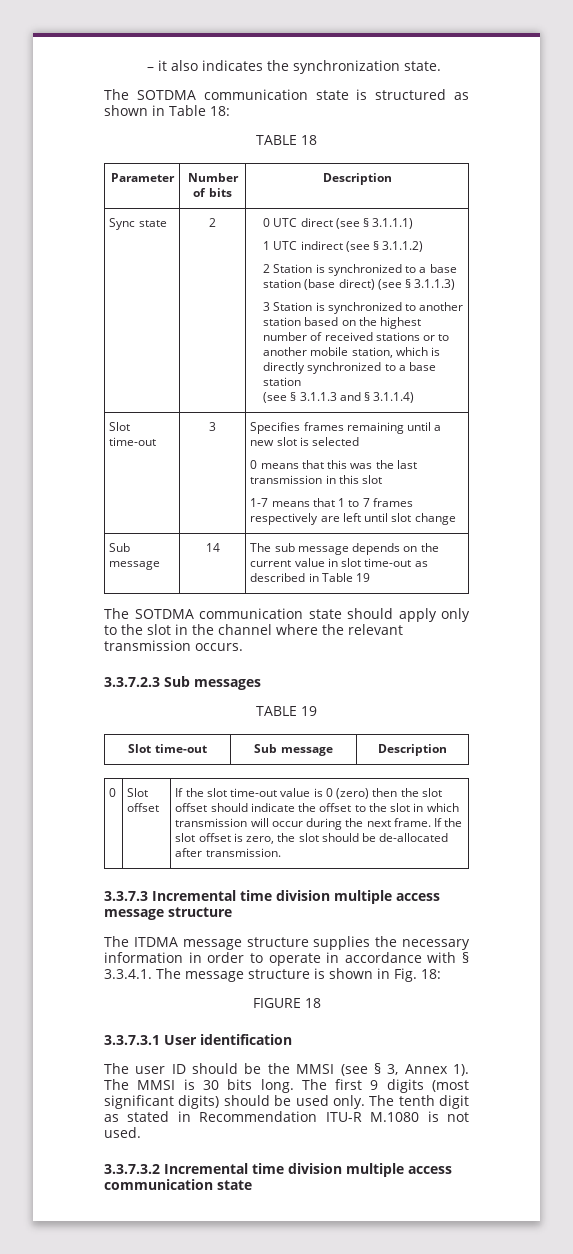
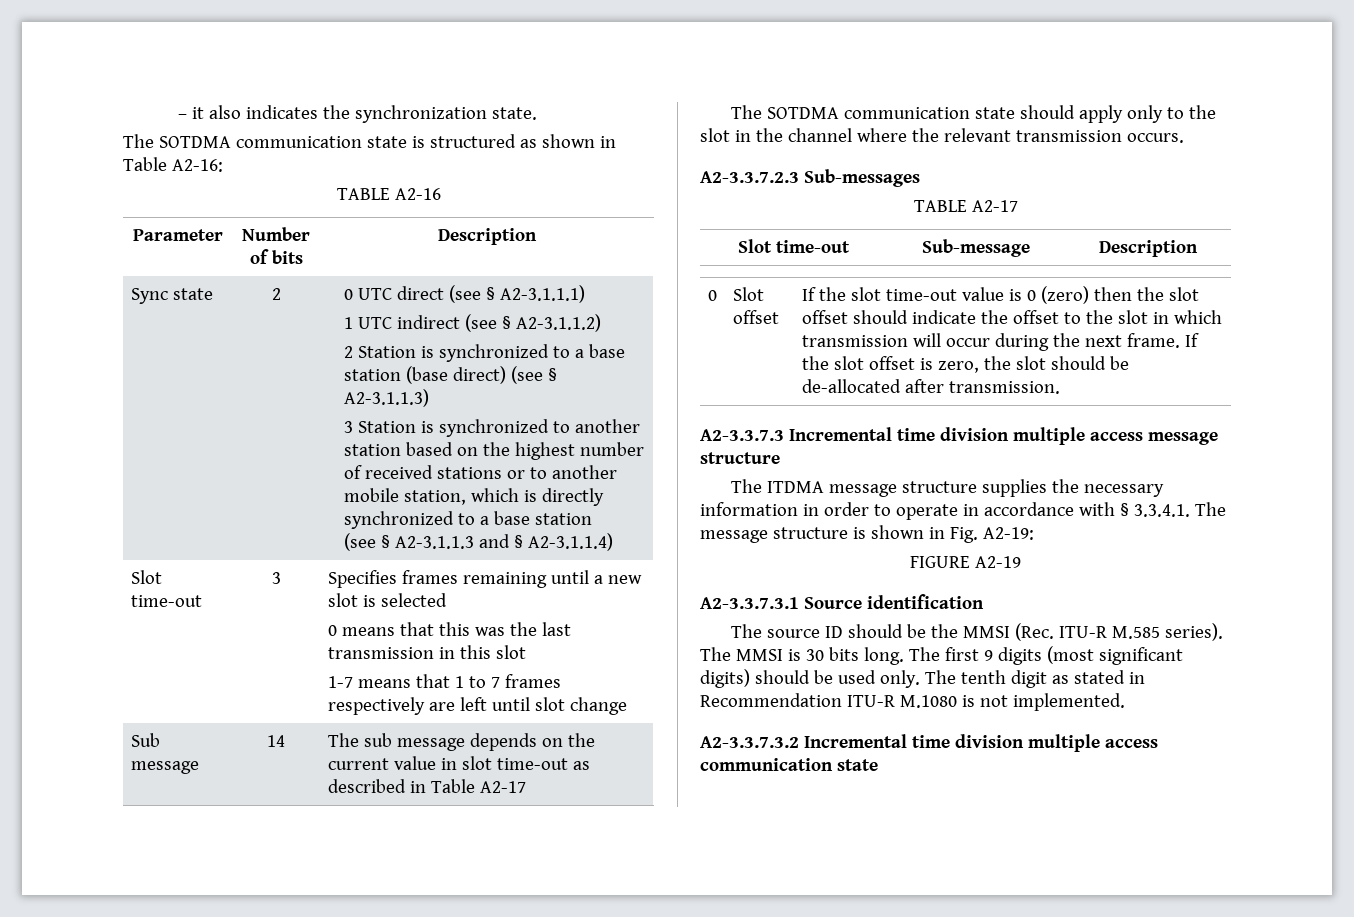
[209,106,230,116] [256,135,317,145] 18: // TABLE 18 -> [171,159,223,172] [336,188,441,200] A2-16: // TABLE A2-16
[372,218,414,229] 3.1.1.1) -> [500,285,586,303] A2-3.1.1.1)
[382,241,424,252] 3.1.1.2) -> [516,314,602,332] A2-3.1.1.2)
[414,279,456,290] 3.1.1.3) -> [344,389,430,407] A2-3.1.1.3)
[299,392,337,401] 3.1.1.3 -> [395,536,475,549] A2-3.1.1.3
[373,392,415,403] 3.1.1.4) -> [528,533,614,551] A2-3.1.1.4)
[356,573,371,582] 19 -> [479,781,526,793] A2-17
[104,676,261,690] [256,706,317,716] [128,744,207,753] [254,744,333,756] 3.3.7.2.3 Sub messages // TABLE 19 // Slot time-out | Sub message -> [700,169,920,187] [913,200,1018,212] [737,239,850,253] [921,239,1030,257] A2-3.3.7.2.3 Sub-messages // TABLE A2-17 // Slot time-out | Sub-message
[104,891,148,901] 3.3.7.3 -> [700,429,784,441] A2-3.3.7.3
[421,969,441,979] 18: -> [982,527,1034,540] A2-19:
[304,998,321,1008] [104,1035,197,1045] 18 // 3.3.7.3.1 User -> [974,556,1021,568] [700,597,862,609] A2-19 // A2-3.3.7.3.1 Source
[135,1066,166,1074] user -> [767,629,821,638] source
[340,1063,470,1076] (see § 3, Annex 1). -> [1015,623,1224,641] (Rec. ITU-R M.585 series).
[104,1127,141,1138] [104,1164,160,1174] used. // 3.3.7.3.2 -> [1012,693,1125,711] [700,736,799,748] implemented. // A2-3.3.7.3.2

